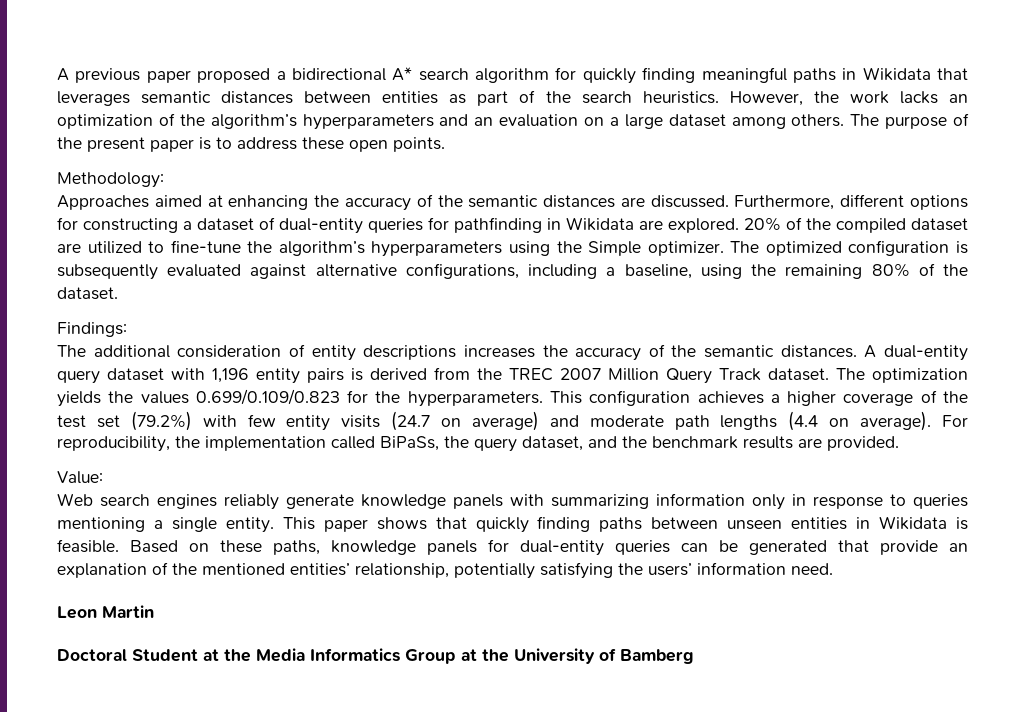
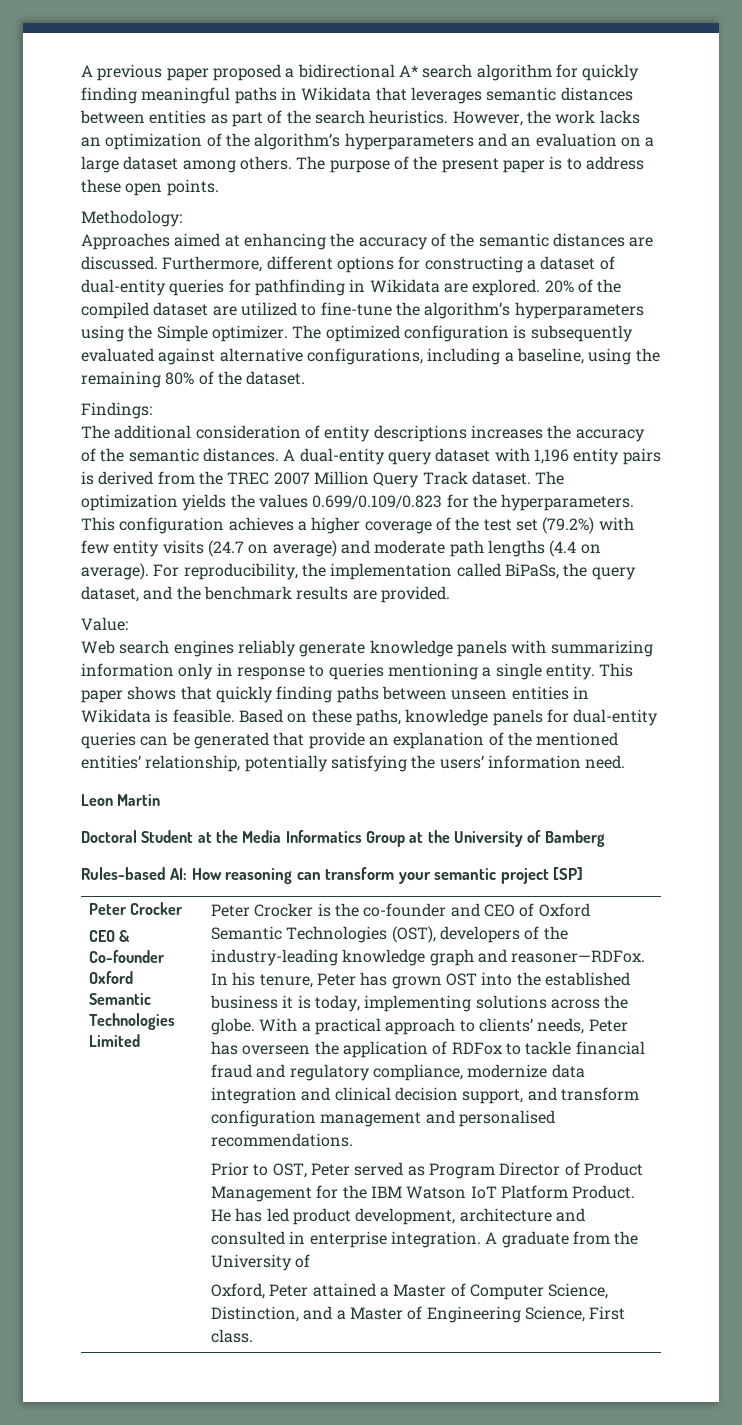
(694, 656) none -> [81,867,584,884] [89,902,183,915] [89,930,131,942] [89,950,165,963] [89,971,134,984] [89,993,152,1005] [89,1013,176,1030] [89,1034,141,1047] [211,903,590,917] [211,926,568,943] [211,949,646,966] [211,972,631,989] [210,995,629,1012] [211,1018,628,1035] [211,1041,645,1058] [211,1064,585,1081] [211,1087,640,1104] [211,1110,556,1127] [211,1133,354,1147] [211,1162,644,1179] [211,1185,636,1202] [211,1208,586,1225] [211,1231,639,1248] [211,1254,311,1271] [211,1283,609,1300] [211,1306,626,1323] [211,1329,254,1343] // Rules-based AI: How reasoning can transform your semantic project [SP] // Peter Crocker // CEO & Co-founder Oxford Semantic Technologies Limited | Peter Crocker is the co-founder and CEO of Oxford Semantic Technologies (OST), developers of the industry-leading knowledge graph and reasoner—RDFox. In his tenure, Peter has grown OST into the established business it is today, implementing solutions across the globe. With a practical approach to clients’ needs, Peter has overseen the application of RDFox to tackle financial fraud and regulatory compliance, modernize data integration and clinical decision support, and transform configuration management and personalised recommendations. // Prior to OST, Peter served as Program Director of Product Management for the IBM Watson IoT Platform Product. He has led product development, architecture and consulted in enterprise integration. A graduate from the University of // Oxford, Peter attained a Master of Computer Science, Distinction, and a Master of Engineering Science, First class.

